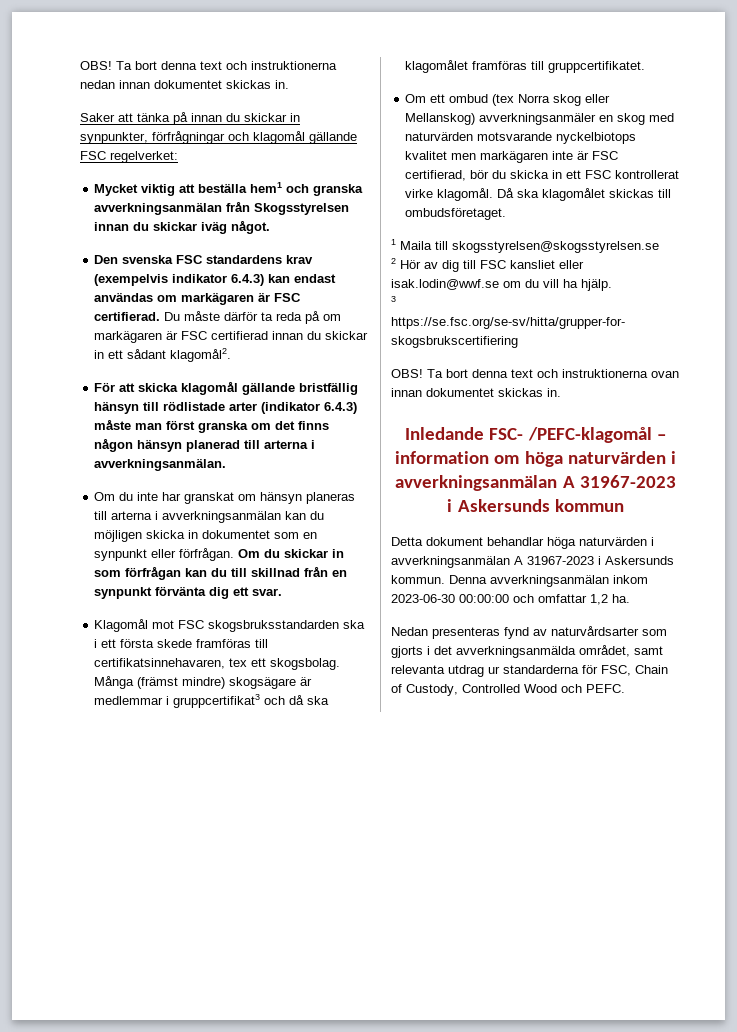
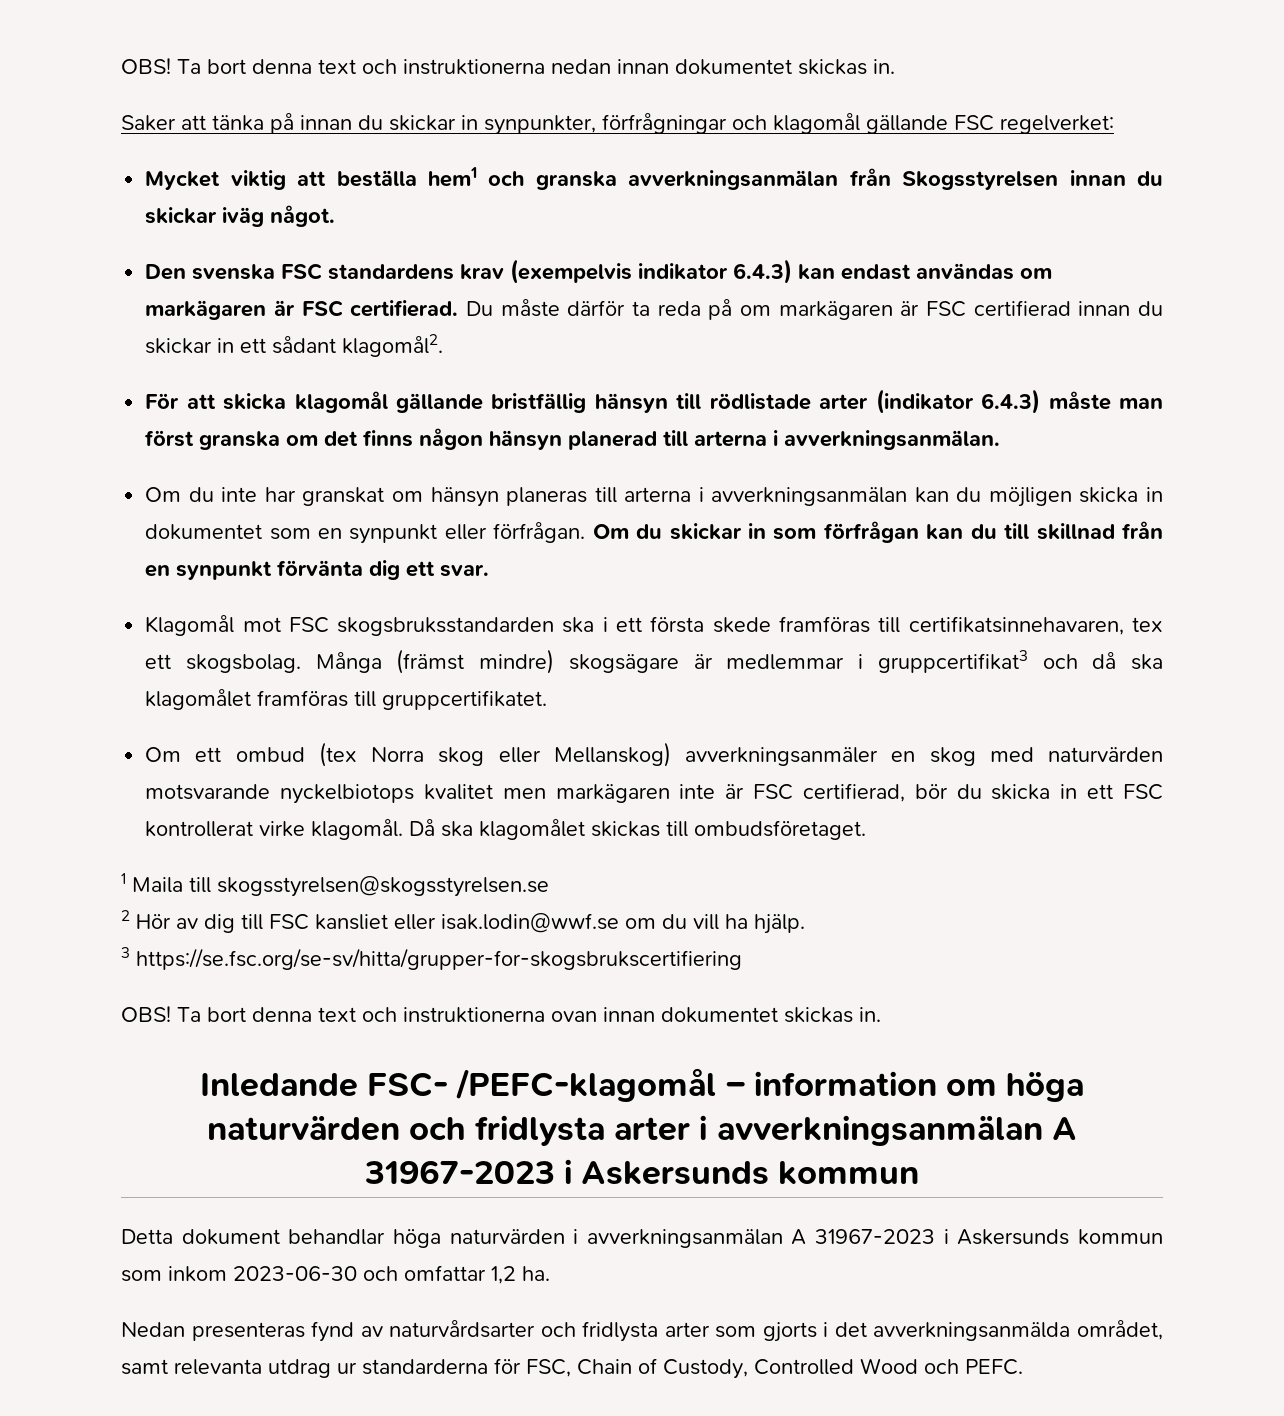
(666, 457) none -> [409,1115,690,1146] och fridlysta arter
[391,575,609,587] kommun. Denna avverkningsanmälan -> [1078,1229,1163,1245] [121,1270,162,1282] kommun som
[459,594,509,603] 00:00:00 -> (357, 1273) none
(639, 631) none -> [540,1321,710,1342] och fridlysta arter

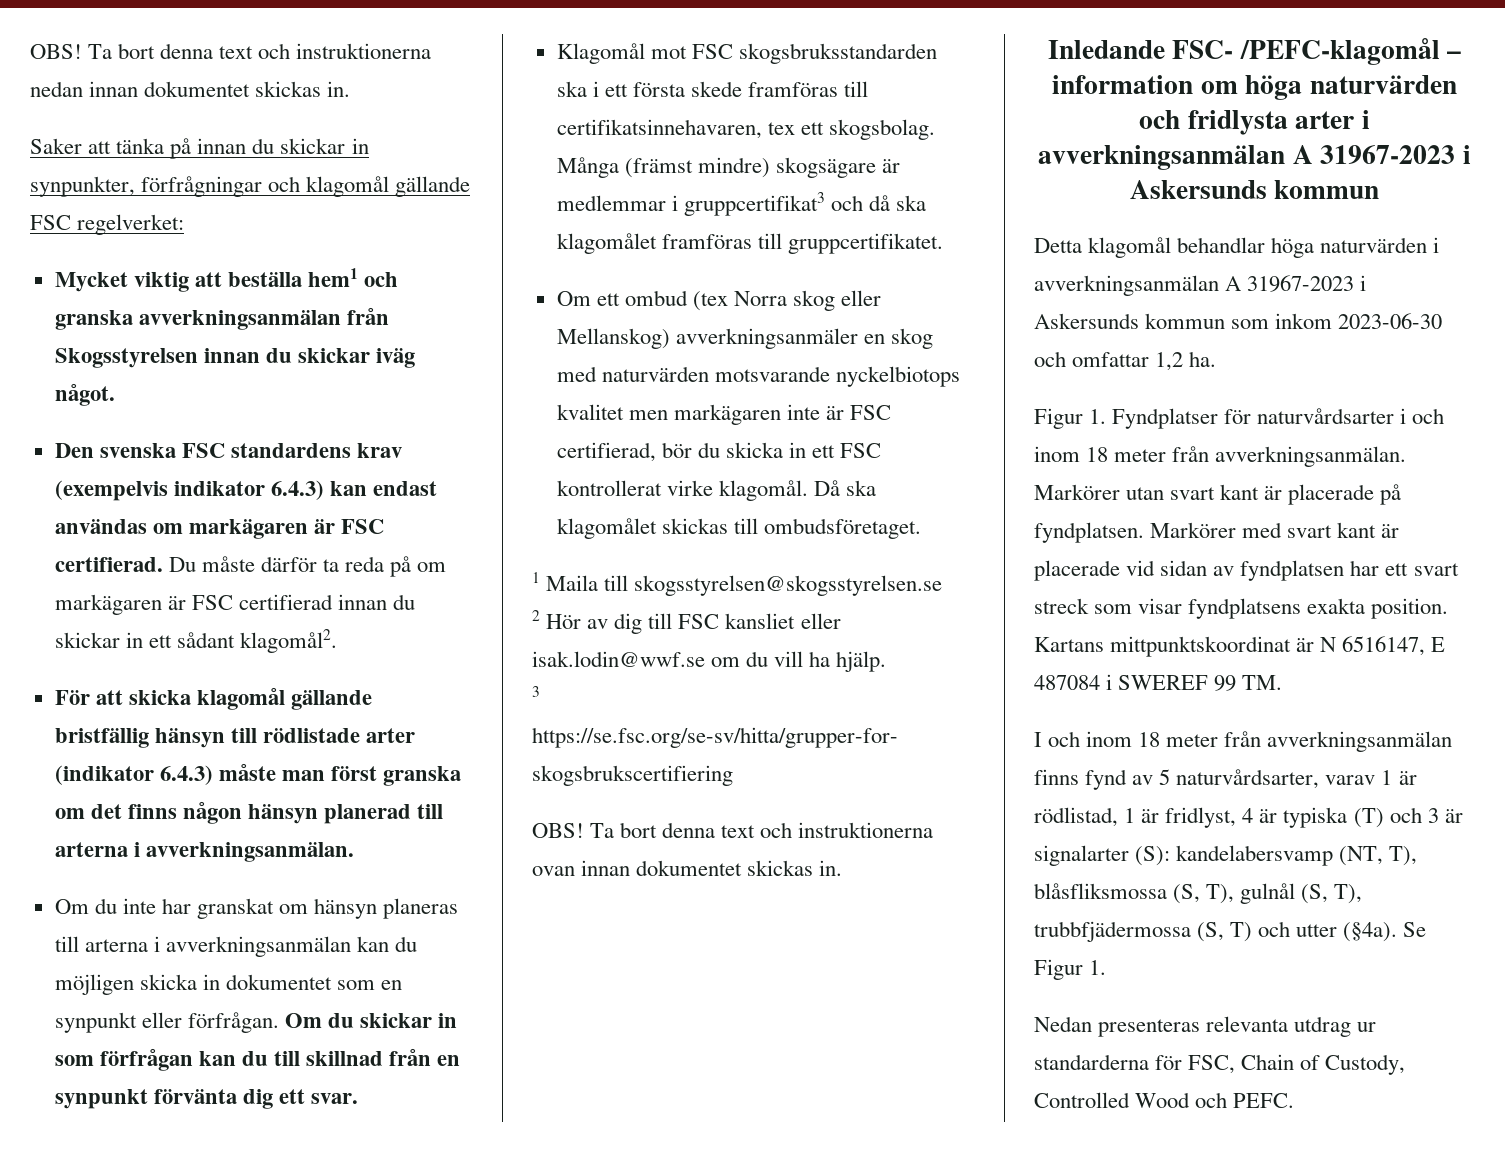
[181,1229,280,1245] dokument -> [1088,237,1172,258] klagomål
[121,1320,1163,1342] [121,1359,168,1375] Nedan presenteras fynd av naturvårdsarter och fridlysta arter som gjorts i det avverkningsanmälda området, samt -> [1034,408,1445,429] [1034,446,1407,467] [1034,484,1402,505] [1034,522,1400,543] [1034,560,1459,581] [1034,598,1449,619] [1034,636,1446,657] [1034,674,1283,691] [1034,731,1453,752] [1034,769,1417,790] [1034,807,1463,828] [1034,845,1418,866] [1034,883,1363,904] [1034,921,1427,942] [1034,959,1107,980] [1034,1016,1201,1037] Figur 1. Fyndplatser för naturvårdsarter i och inom 18 meter från avverkningsanmälan. Markörer utan svart kant är placerade på fyndplatsen. Markörer med svart kant är placerade vid sidan av fyndplatsen har ett svart streck som visar fyndplatsens exakta position. Kartans mittpunktskoordinat är N 6516147, E 487084 i SWEREF 99 TM. // I och inom 18 meter från avverkningsanmälan finns fynd av 5 naturvårdsarter, varav 1 är rödlistad, 1 är fridlyst, 4 är typiska (T) och 3 är signalarter (S): kandelabersvamp (NT, T), blåsfliksmossa (S, T), gulnål (S, T), trubbfjädermossa (S, T) och utter (§4a). Se Figur 1. // Nedan presenteras

